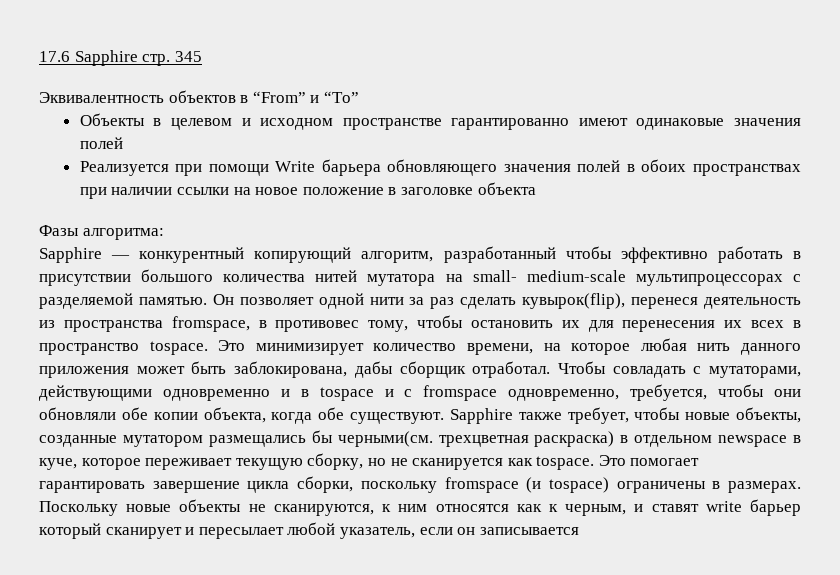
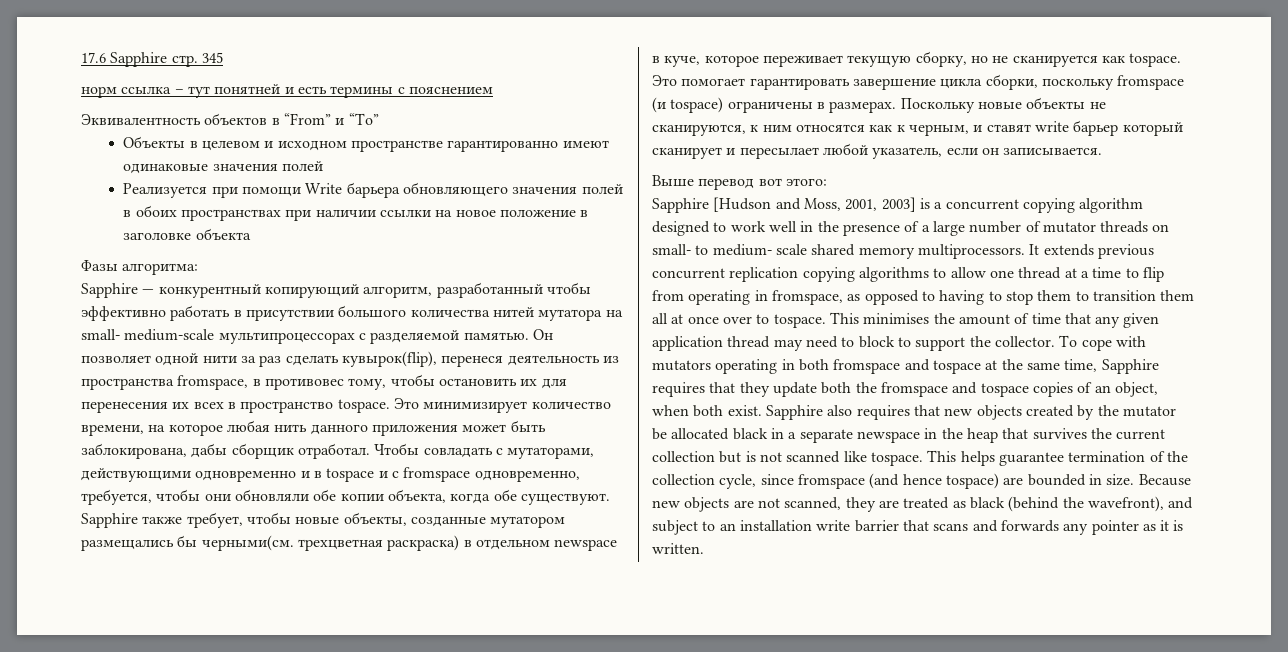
(202, 56) none -> [81,84,493,98] // норм ссылка – тут понятней и есть термины с пояснением
[479,527,579,535] записывается -> [1003,147,1103,155] [652,175,827,190] [652,197,1144,213] [652,221,1170,236] [652,244,1154,259] [652,267,1164,282] [652,290,1195,305] [652,312,1160,328] [652,335,1146,351] [652,359,1159,374] [652,382,1158,397] [652,405,1176,420] [652,428,1166,443] [652,450,1188,466] [652,473,1191,489] [652,496,1194,512] [652,520,1184,535] [652,543,704,554] записывается. // Выше перевод вот этого: // Sapphire [Hudson and Moss, 2001, 2003] is a concurrent copying algorithm designed to work well in the presence of a large number of mutator threads on small- to medium- scale shared memory multiprocessors. It extends previous concurrent replication copying algorithms to allow one thread at a time to flip from operating in fromspace, as opposed to having to stop them to transition them all at once over to tospace. This minimises the amount of time that any given application thread may need to block to support the collector. To cope with mutators operating in both fromspace and tospace at the same time, Sapphire requires that they update both the fromspace and tospace copies of an object, when both exist. Sapphire also requires that new objects created by the mutator be allocated black in a separate newspace in the heap that survives the current collection but is not scanned like tospace. This helps guarantee termination of the collection cycle, since fromspace (and hence tospace) are bounded in size. Because new objects are not scanned, they are treated as black (behind the wavefront), and subject to an installation write barrier that scans and forwards any pointer as it is written.

